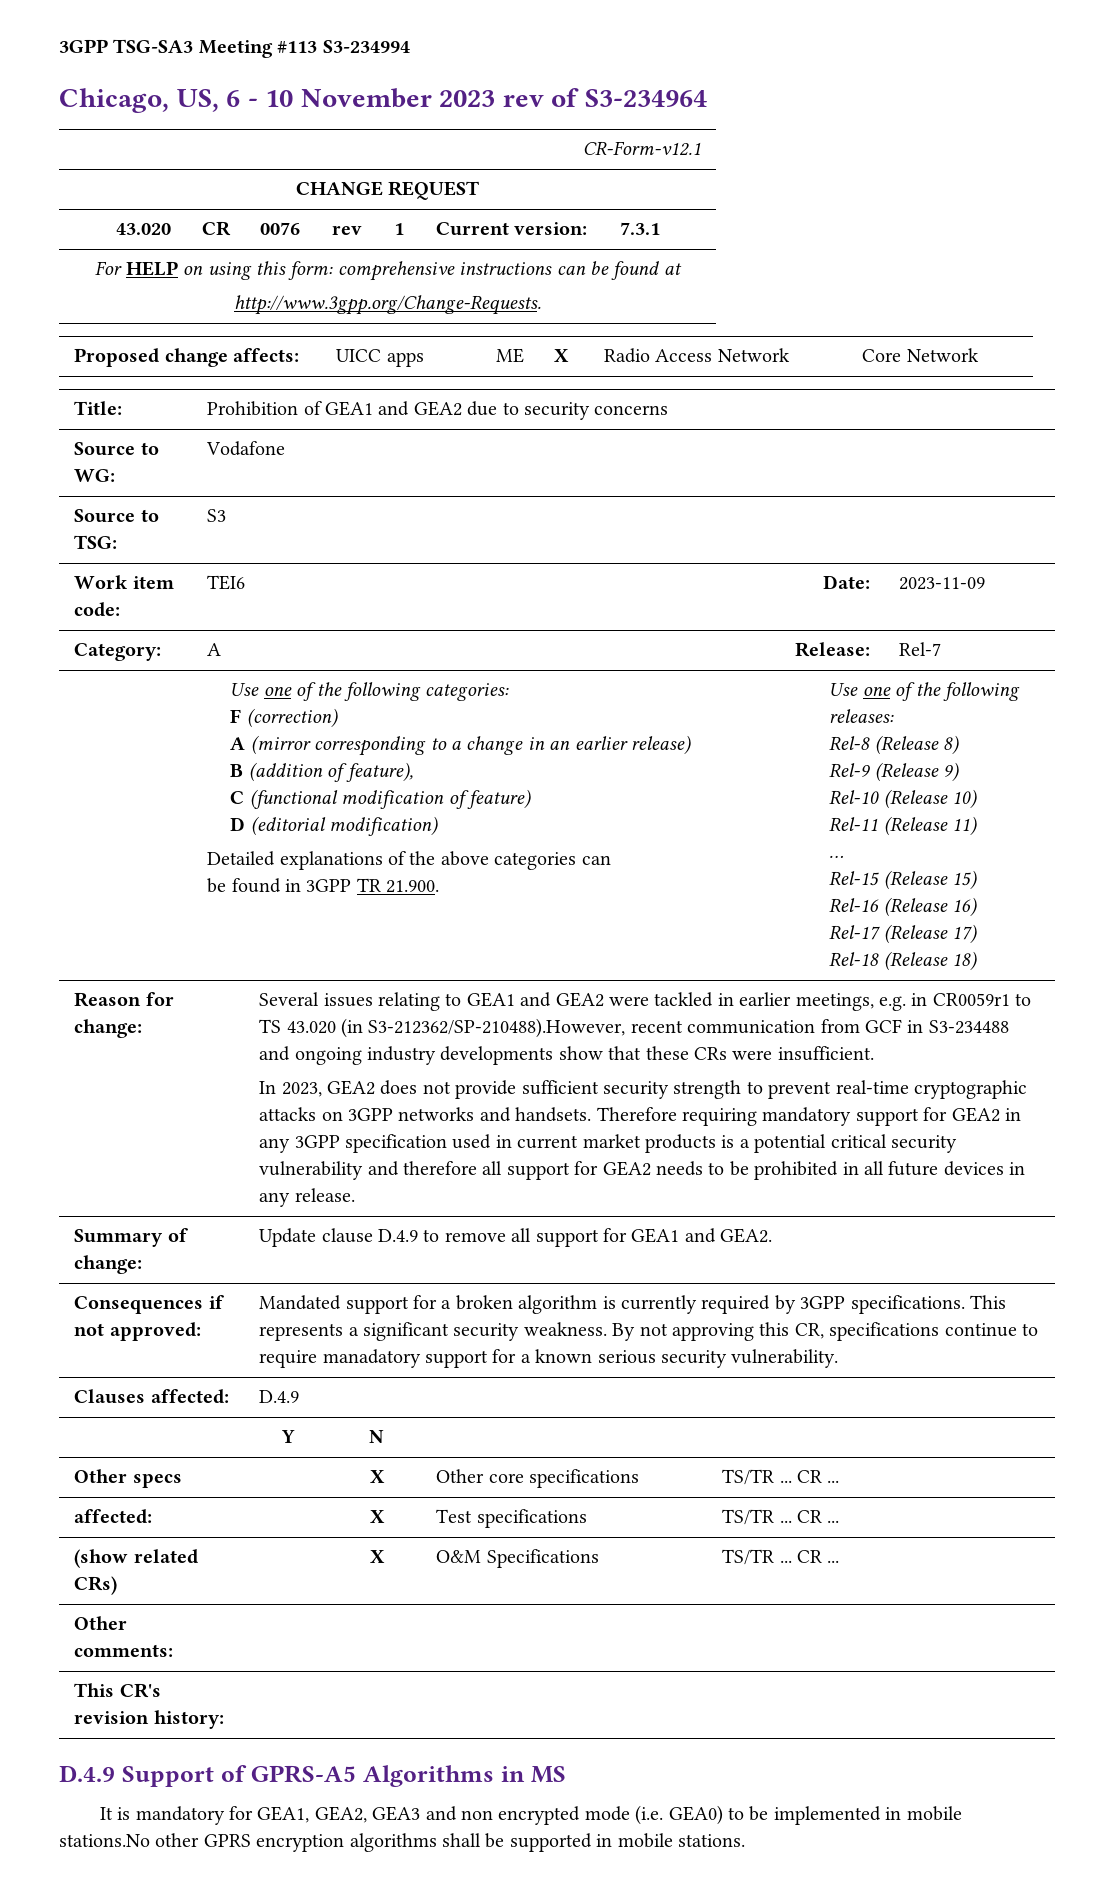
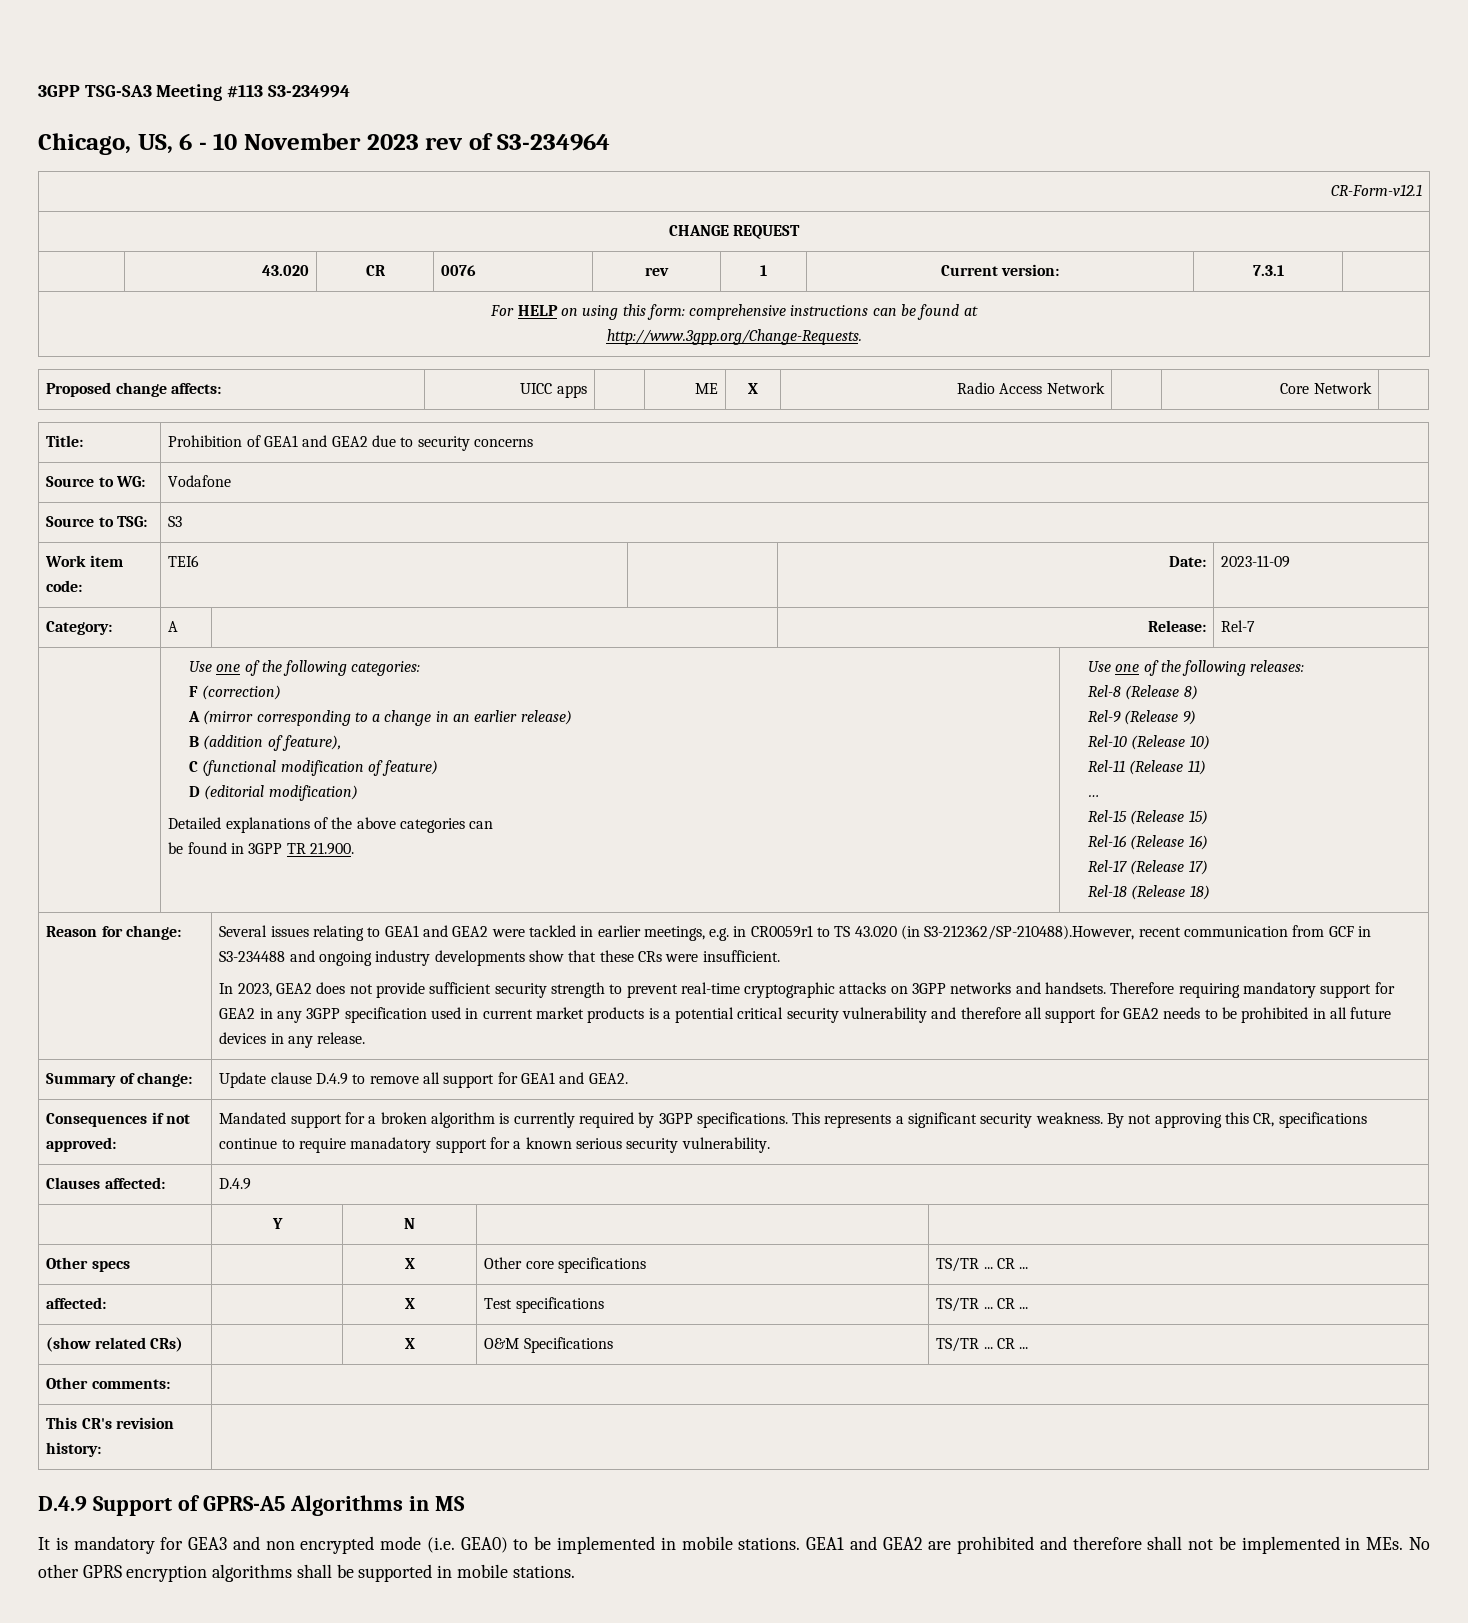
[257,1806,367,1823] GEA1, GEA2, -> (184, 1543) none
[59,1834,150,1847] stations.No -> [738,1536,1430,1554] stations. GEA1 and GEA2 are prohibited and therefore shall not be implemented in MEs. No

